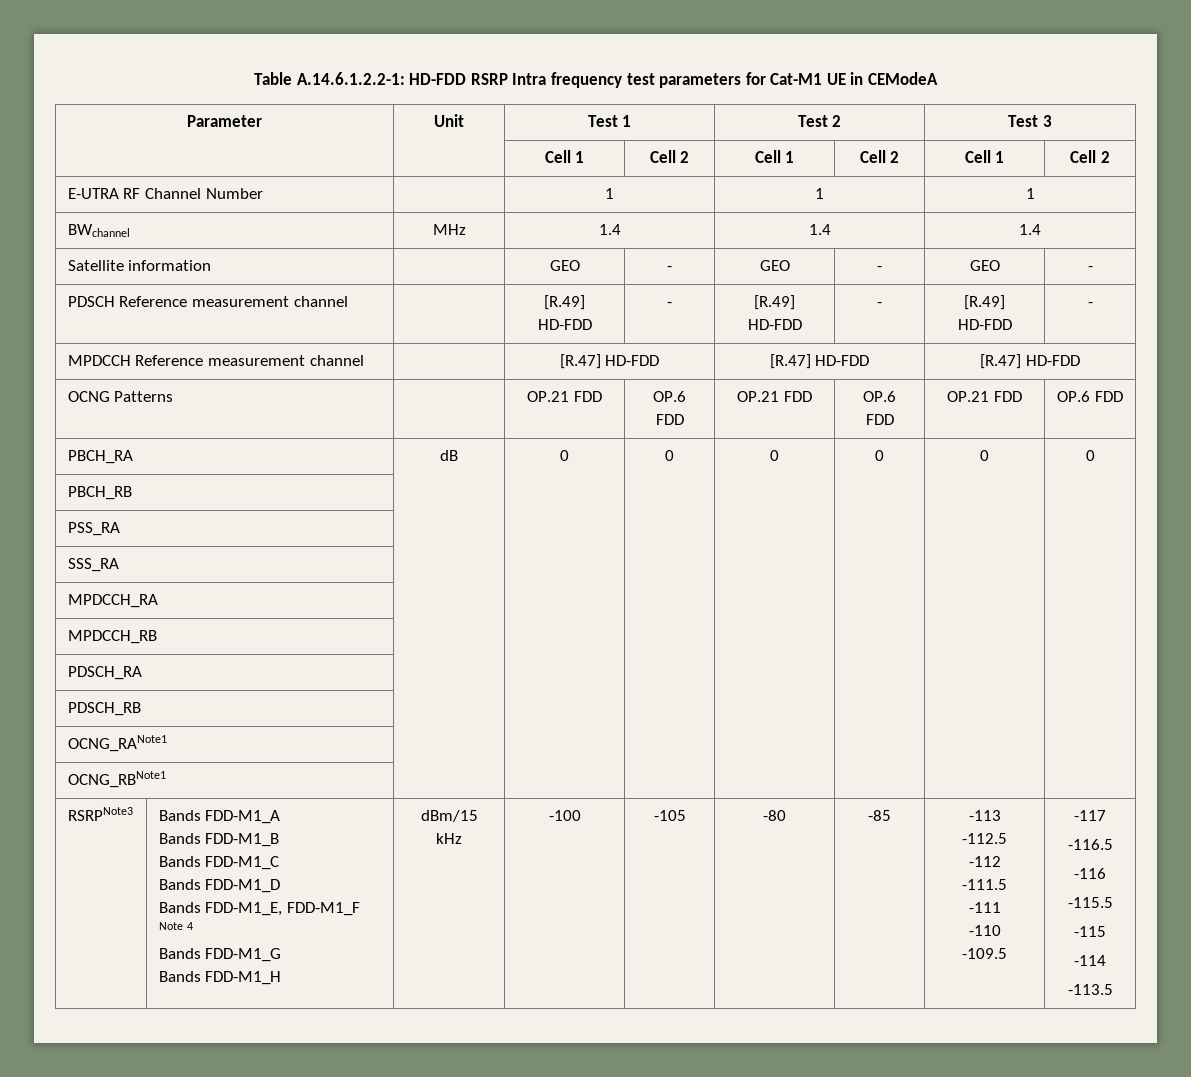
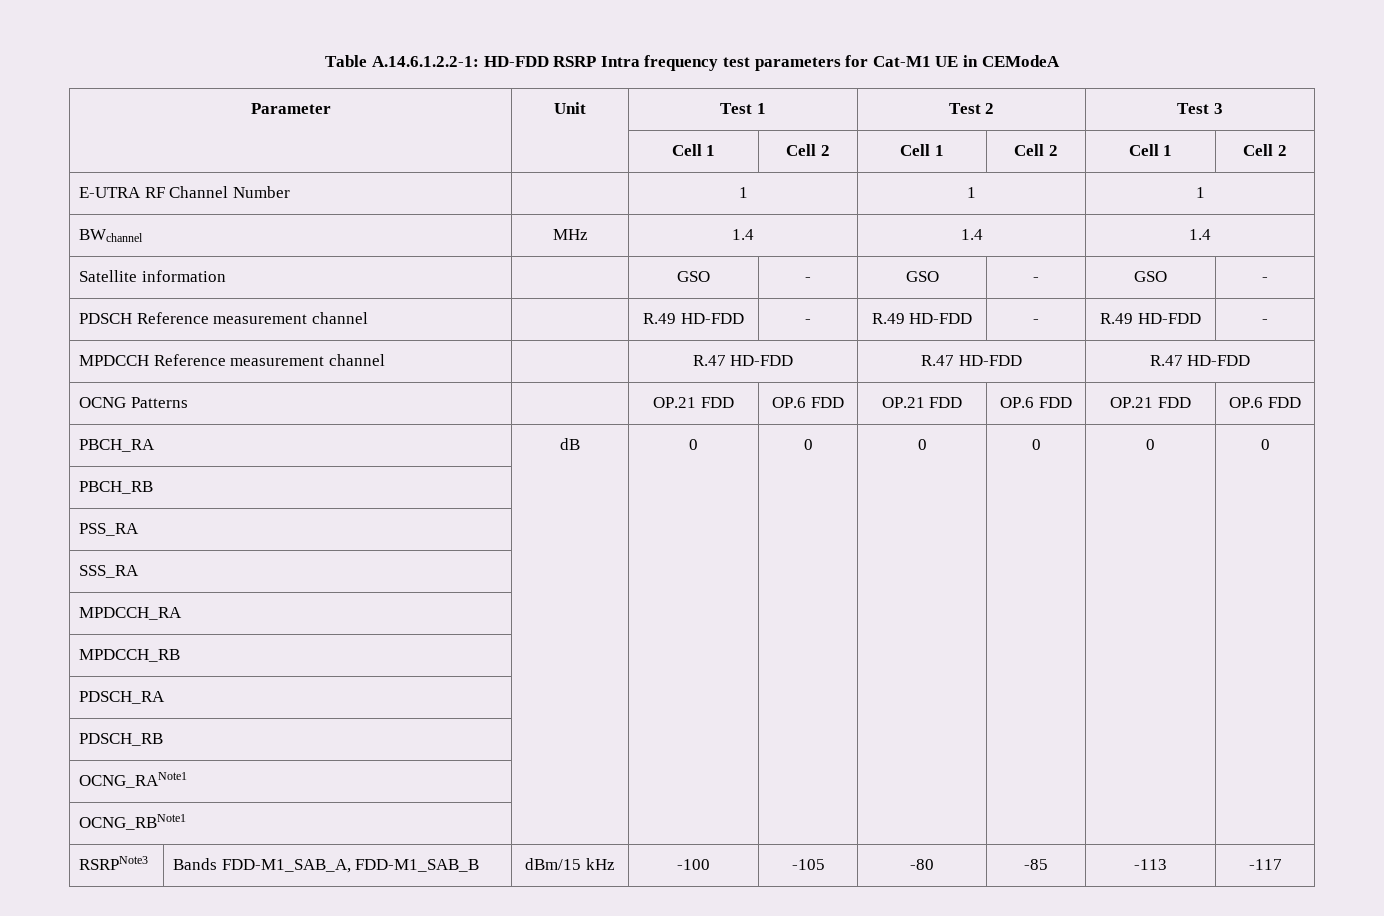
[549,260,580,271] [667,266,672,271] [759,260,790,271] [877,266,882,271] [969,260,1000,271] GEO | - | GEO | - | GEO -> [677,271,710,282] [805,277,811,282] [905,271,939,282] [1033,277,1039,282] [1134,271,1167,282] GSO | - | GSO | - | GSO
[544,295,585,310] [537,319,592,330] [667,302,672,307] [754,295,795,310] [747,319,802,330] [877,302,882,307] [964,295,1005,310] [R.49] HD-FDD | - | [R.49] HD-FDD | - | [R.49] -> [643,313,744,324] [805,319,811,324] [871,313,973,324] [1033,319,1039,324] [1100,313,1134,324] R.49 HD-FDD | - | R.49 HD-FDD | - | R.49
[559,354,660,369] [769,354,870,369] [980,354,1022,369] [R.47] HD-FDD | [R.47] HD-FDD | [R.47] -> [692,355,794,366] [921,355,1022,366] [1149,355,1183,366] R.47 HD-FDD | R.47 HD-FDD | R.47
[205,810,281,824] [158,833,280,847] [158,856,280,870] [158,879,281,893] [158,902,360,916] [158,922,194,930] [158,948,282,962] [158,971,282,985] FDD-M1_A // Bands FDD-M1_B // Bands FDD-M1_C // Bands FDD-M1_D // Bands FDD-M1_E, FDD-M1_F Note 4 // Bands FDD-M1_G // Bands FDD-M1_H -> [221,859,480,873] FDD-M1_SAB_A, FDD-M1_SAB_B
[962,833,1007,844] [968,856,1001,867] [962,879,1007,890] [968,902,1001,913] [968,925,1001,936] [962,948,1007,959] [1074,810,1106,821] [1067,839,1113,850] [1074,868,1106,879] [1067,897,1113,908] [1074,926,1106,937] [1074,955,1106,966] [1067,984,1113,995] // -112.5 // -112 // -111.5 // -111 // -110 // -109.5 | -117 // -116.5 // -116 // -115.5 // -115 // -114 // -113.5 -> [1248,859,1282,870] | -117

